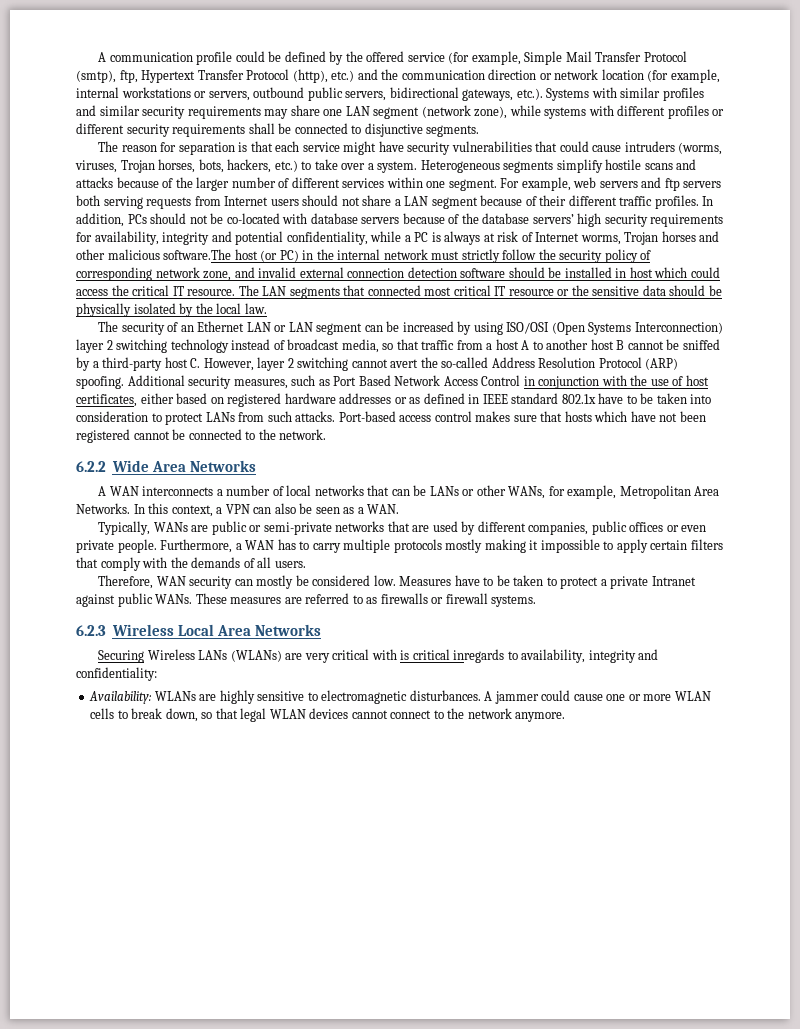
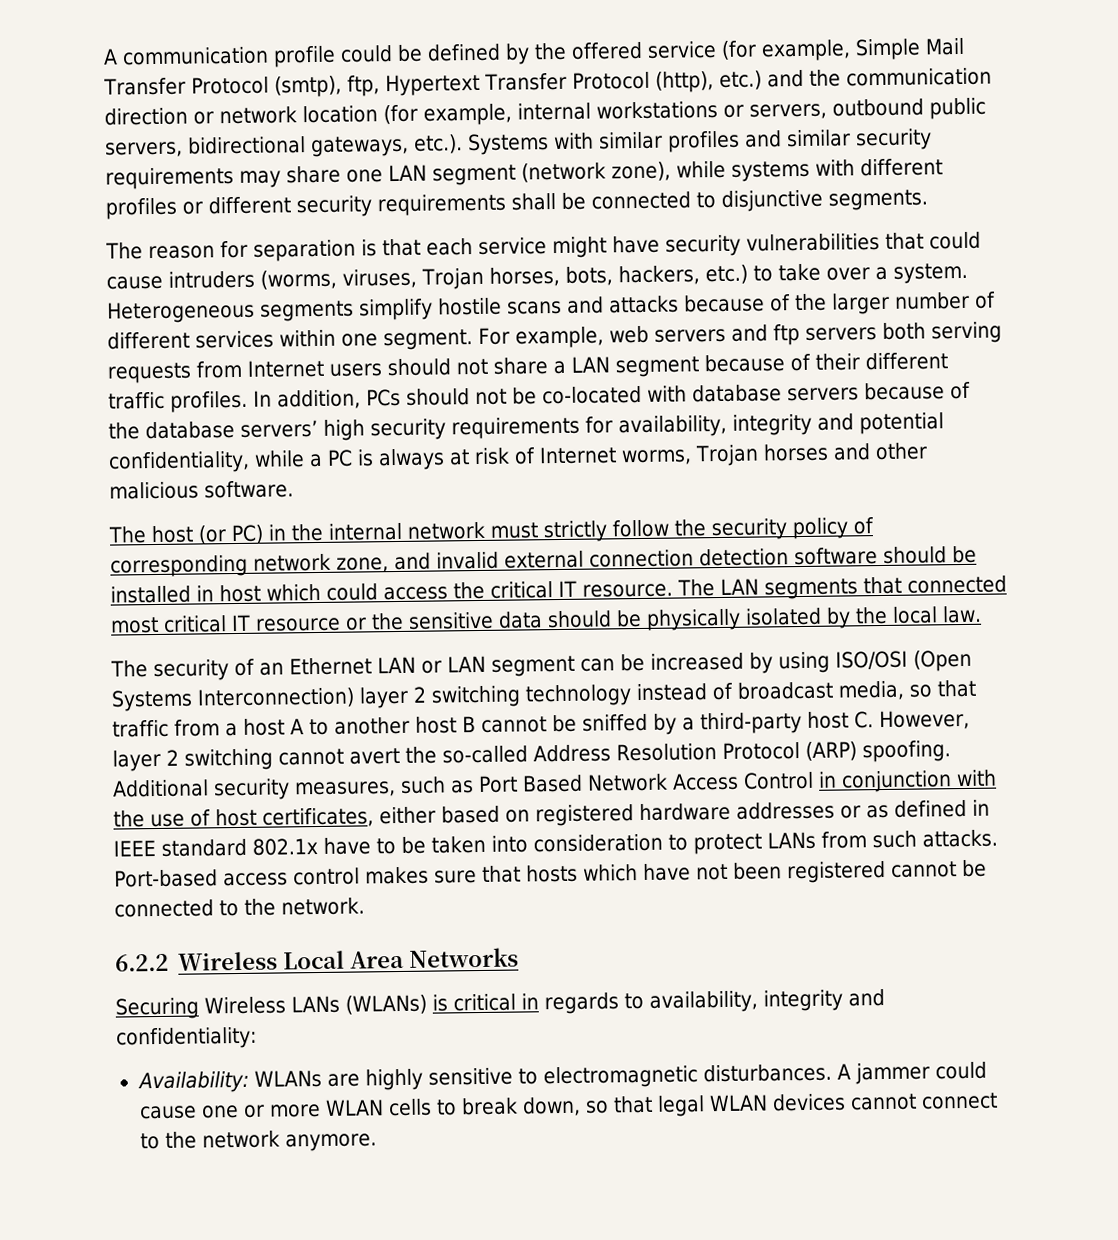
[163,249,232,260] software.The -> [204,480,294,499] [108,526,147,544] software. // The
[111,460,256,472] [98,485,720,499] [76,503,400,517] [98,521,707,535] [76,539,723,553] [76,557,306,571] [98,575,696,589] [76,593,537,607] [76,625,106,636] Wide Area Networks // A WAN interconnects a number of local networks that can be LANs or other WANs, for example, Metropolitan Area Networks. In this context, a VPN can also be seen as a WAN. // Typically, WANs are public or semi-private networks that are used by different companies, public offices or even private people. Furthermore, a WAN has to carry multiple protocols mostly making it impossible to apply certain filters that comply with the demands of all users. // Therefore, WAN security can mostly be considered low. Measures have to be taken to protect a private Intranet against public WANs. These measures are referred to as firewalls or firewall systems. // 6.2.3 -> (169, 962) none
[285,649,505,663] are very critical with is critical inregards -> [432,992,619,1015] is critical in regards

